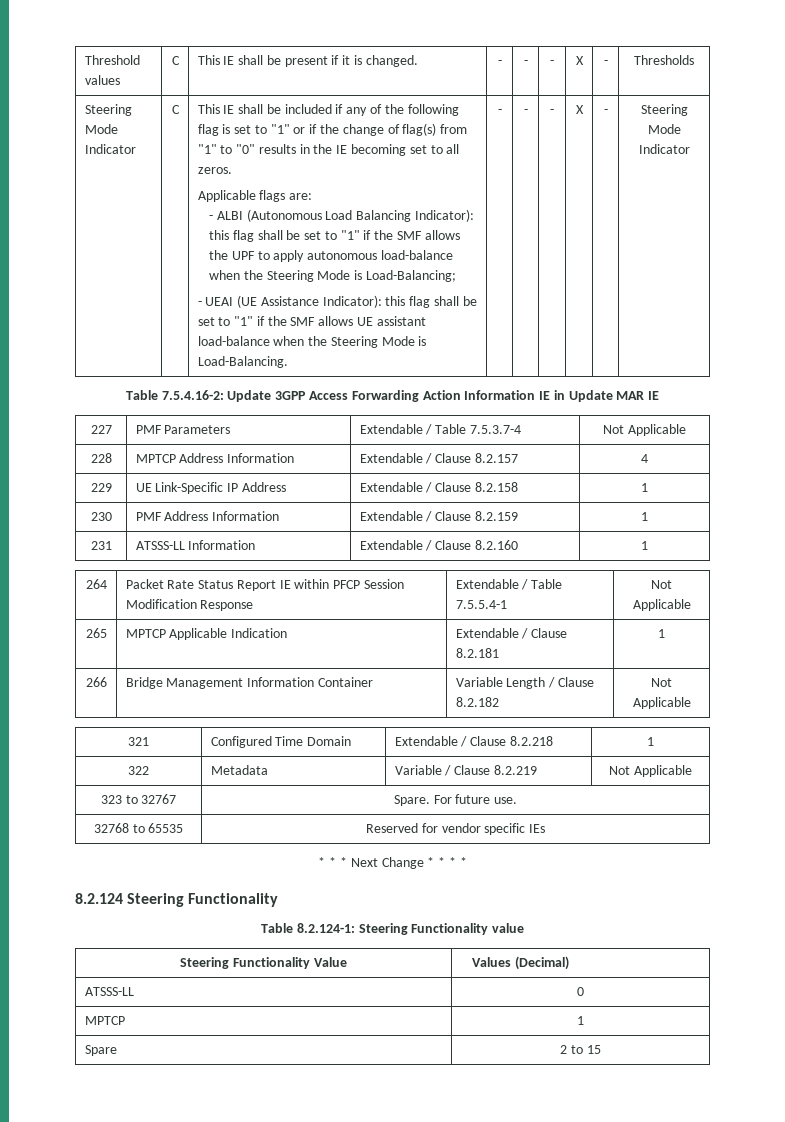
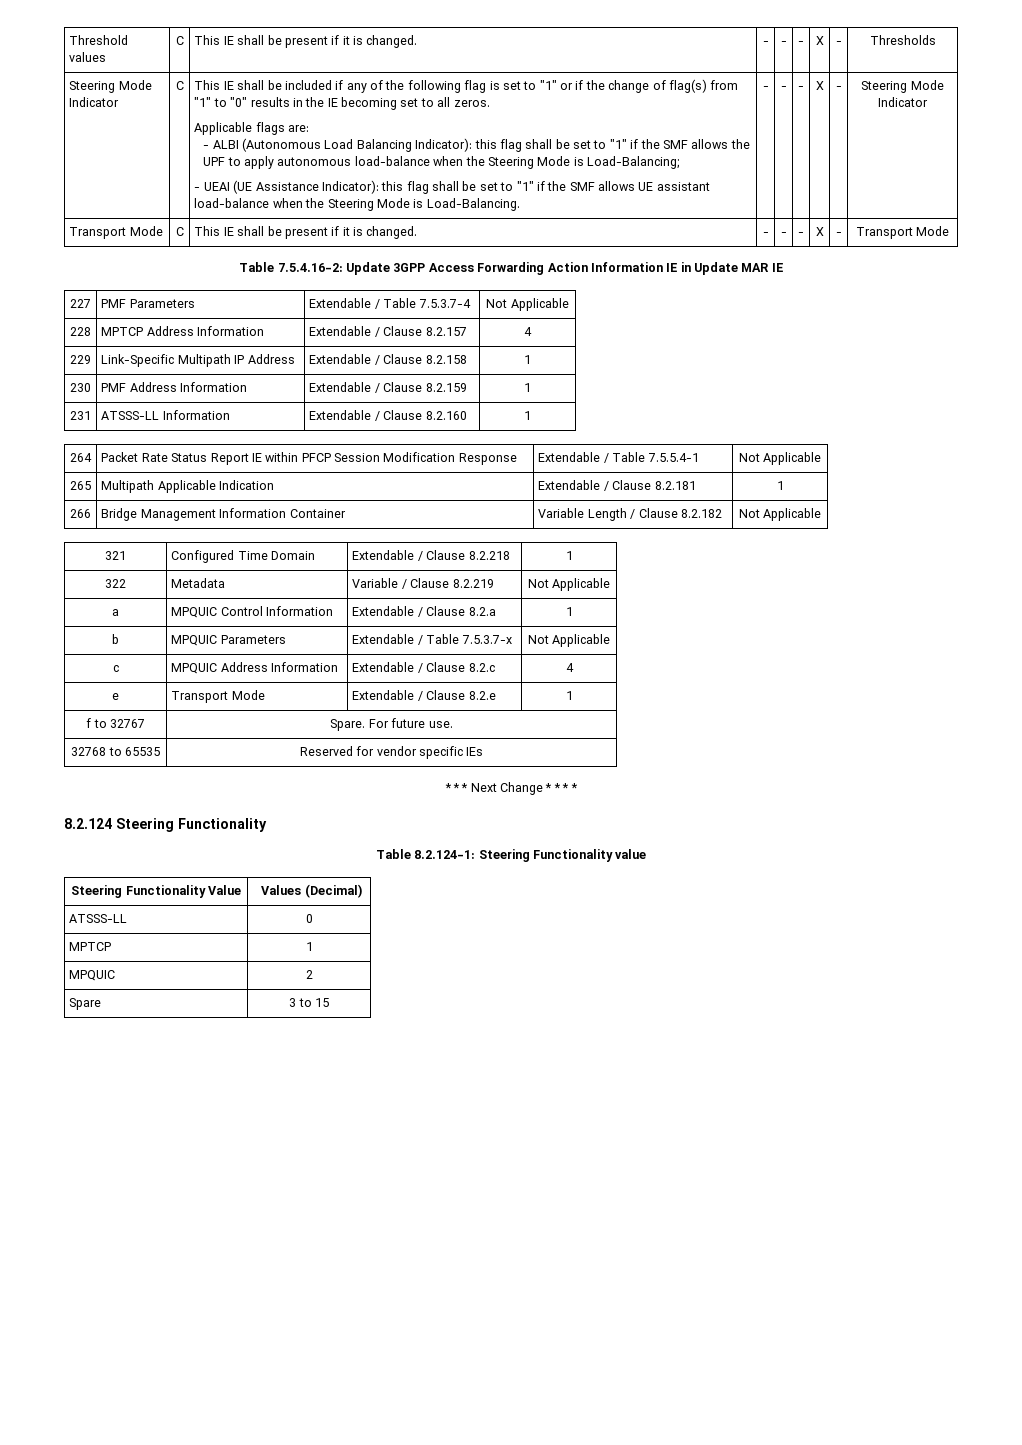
(690, 149) none -> [69,226,163,239] [175,227,184,236] [194,226,418,239] [762,232,769,236] [780,232,787,236] [798,232,804,236] [815,227,824,236] [835,232,842,236] [855,226,950,239] // Transport Mode | C | This IE shall be present if it is changed. | - | - | - | X | - | Transport Mode
[135,482,224,494] UE Link-Specific -> [101,354,231,367] Link-Specific Multipath
[125,629,166,638] MPTCP -> [101,480,155,493] Multipath
[100,795,122,804] 323 -> [112,609,119,616] [171,606,334,618] [352,606,496,617] [565,607,573,616] [112,634,119,644] [171,635,286,646] [352,634,512,645] [527,634,611,647] [112,665,119,672] [171,662,339,674] [352,662,495,673] [565,663,574,672] [112,693,119,700] [171,690,265,703] [352,690,496,701] [565,691,573,700] [86,718,92,728] a | MPQUIC Control Information | Extendable / Clause 8.2.a | 1 // b | MPQUIC Parameters | Extendable / Table 7.5.3.7-x | Not Applicable // c | MPQUIC Address Information | Extendable / Clause 8.2.c | 4 // e | Transport Mode | Extendable / Clause 8.2.e | 1 // f
(584, 1020) none -> [69,970,116,981] [305,970,313,979] // MPQUIC | 2
[560,1045,568,1054] 2 -> [289,998,297,1007] 3

